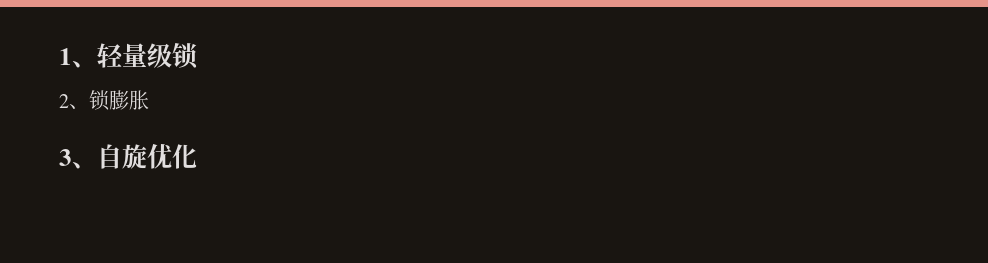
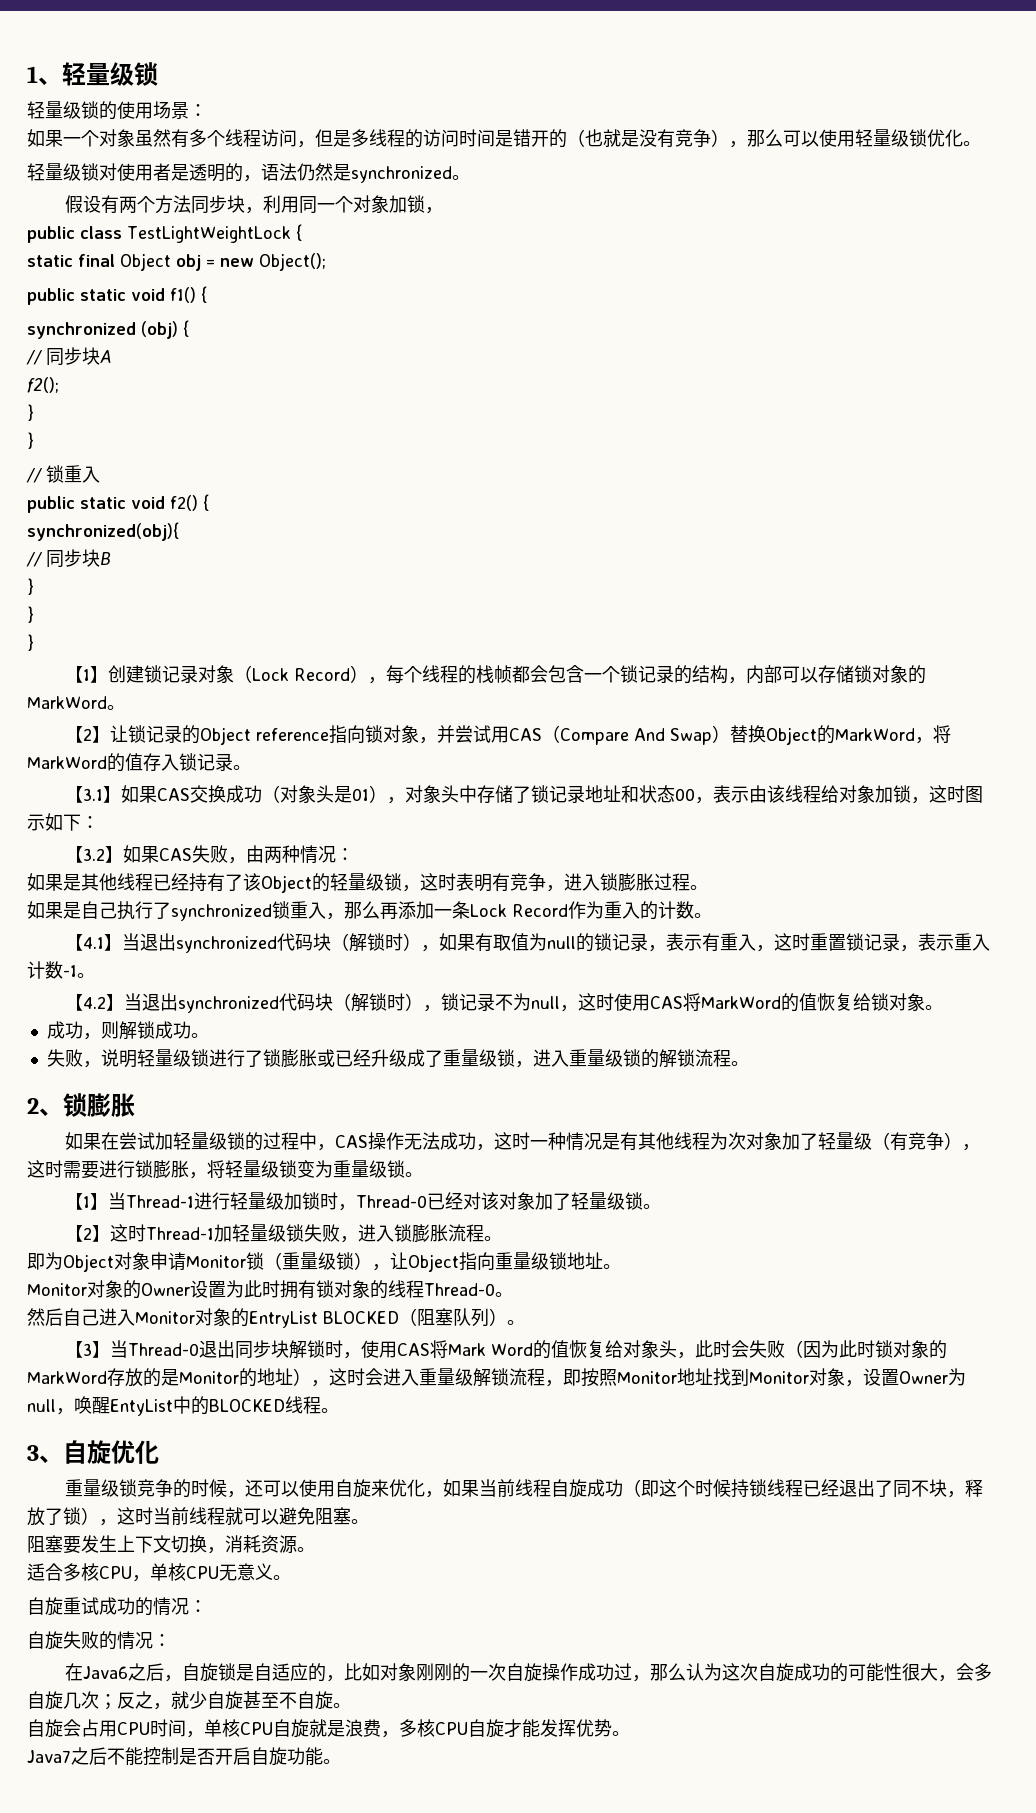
[59,90,149,111] [59,143,197,169] 2、锁膨胀 // 3、自旋优化 -> [27,101,207,120] [27,129,981,148] [27,163,470,183] [64,195,443,214] [27,224,302,243] [27,253,326,271] [27,286,207,305] [27,320,189,339] [26,347,111,366] [27,377,59,393] [27,404,34,421] [27,432,34,449] [26,465,100,483] [27,494,209,513] [27,522,179,541] [26,549,111,568] [27,578,34,595] [27,606,34,623] [27,634,34,651] [64,665,926,684] [27,696,125,710] [64,725,951,745] [27,753,251,772] [64,785,983,804] [27,813,99,831] [64,845,354,864] [27,873,708,893] [27,901,712,921] [64,933,990,953] [27,961,95,979] [64,993,943,1013] [46,1021,209,1040] [46,1049,749,1068] [27,1093,135,1117] [64,1132,980,1151] [27,1160,423,1179] [64,1192,661,1211] [64,1224,502,1243] [27,1252,621,1272] [27,1280,513,1299] [27,1308,525,1328] [64,1340,947,1359] [27,1368,966,1387] [27,1396,339,1416] [27,1440,159,1464] [64,1479,983,1498] [27,1507,369,1526] [27,1535,315,1554] [27,1563,291,1582] [27,1597,207,1616] [27,1631,171,1650] [64,1663,992,1682] [27,1691,351,1710] [27,1719,630,1738] [27,1747,341,1766] 轻量级锁的使用场景： // 如果一个对象虽然有多个线程访问，但是多线程的访问时间是错开的（也就是没有竞争），那么可以使用轻量级锁优化。 // 轻量级锁对使用者是透明的，语法仍然是synchronized。 // 假设有两个方法同步块，利用同一个对象加锁， // public class TestLightWeightLock { // static final Object obj = new Object(); // public static void f1() { // synchronized (obj) { // // 同步块A // f2(); // } // } // // 锁重入 // public static void f2() { // synchronized(obj){ // // 同步块B // } // } // } // 【1】创建锁记录对象（Lock Record），每个线程的栈帧都会包含一个锁记录的结构，内部可以存储锁对象的MarkWord。 // 【2】让锁记录的Object reference指向锁对象，并尝试用CAS（Compare And Swap）替换Object的MarkWord，将MarkWord的值存入锁记录。 // 【3.1】如果CAS交换成功（对象头是01），对象头中存储了锁记录地址和状态00，表示由该线程给对象加锁，这时图示如下： // 【3.2】如果CAS失败，由两种情况： // 如果是其他线程已经持有了该Object的轻量级锁，这时表明有竞争，进入锁膨胀过程。 // 如果是自己执行了synchronized锁重入，那么再添加一条Lock Record作为重入的计数。 // 【4.1】当退出synchronized代码块（解锁时），如果有取值为null的锁记录，表示有重入，这时重置锁记录，表示重入计数-1。 // 【4.2】当退出synchronized代码块（解锁时），锁记录不为null，这时使用CAS将MarkWord的值恢复给锁对象。 // 成功，则解锁成功。 // 失败，说明轻量级锁进行了锁膨胀或已经升级成了重量级锁，进入重量级锁的解锁流程。 // 2、锁膨胀 // 如果在尝试加轻量级锁的过程中，CAS操作无法成功，这时一种情况是有其他线程为次对象加了轻量级（有竞争），这时需要进行锁膨胀，将轻量级锁变为重量级锁。 // 【1】当Thread-1进行轻量级加锁时，Thread-0已经对该对象加了轻量级锁。 // 【2】这时Thread-1加轻量级锁失败，进入锁膨胀流程。 // 即为Object对象申请Monitor锁（重量级锁），让Object指向重量级锁地址。 // Monitor对象的Owner设置为此时拥有锁对象的线程Thread-0。 // 然后自己进入Monitor对象的EntryList BLOCKED（阻塞队列）。 // 【3】当Thread-0退出同步块解锁时，使用CAS将Mark Word的值恢复给对象头，此时会失败（因为此时锁对象的MarkWord存放的是Monitor的地址），这时会进入重量级解锁流程，即按照Monitor地址找到Monitor对象，设置Owner为null，唤醒EntyList中的BLOCKED线程。 // 3、自旋优化 // 重量级锁竞争的时候，还可以使用自旋来优化，如果当前线程自旋成功（即这个时候持锁线程已经退出了同不块，释放了锁），这时当前线程就可以避免阻塞。 // 阻塞要发生上下文切换，消耗资源。 // 适合多核CPU，单核CPU无意义。 // 自旋重试成功的情况： // 自旋失败的情况： // 在Java6之后，自旋锁是自适应的，比如对象刚刚的一次自旋操作成功过，那么认为这次自旋成功的可能性很大，会多自旋几次；反之，就少自旋甚至不自旋。 // 自旋会占用CPU时间，单核CPU自旋就是浪费，多核CPU自旋才能发挥优势。 // Java7之后不能控制是否开启自旋功能。

